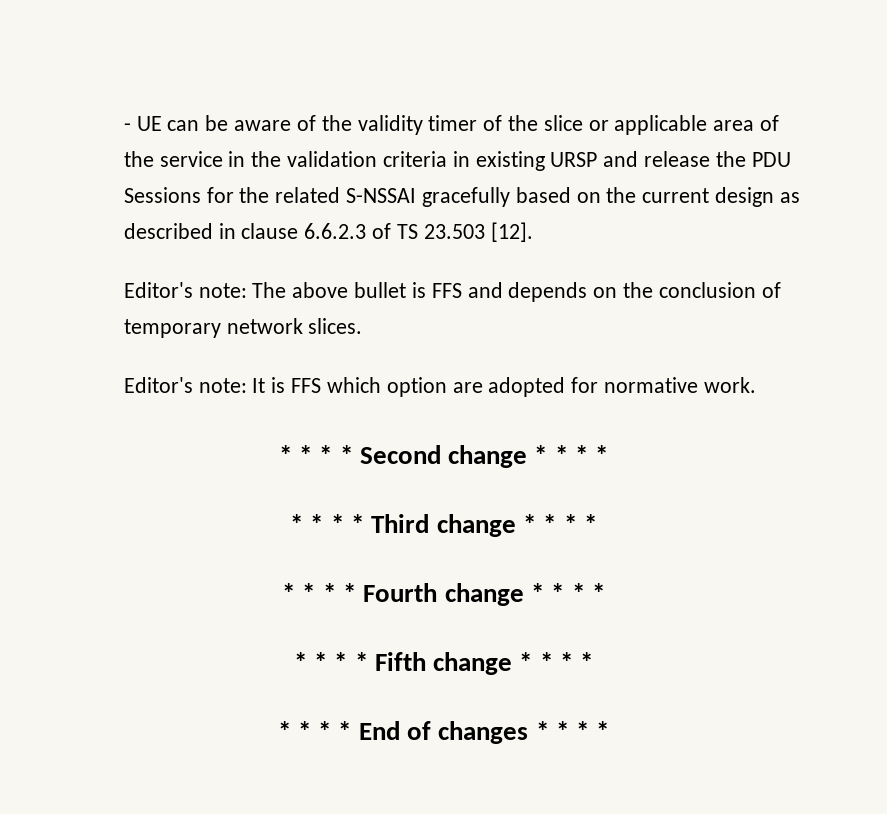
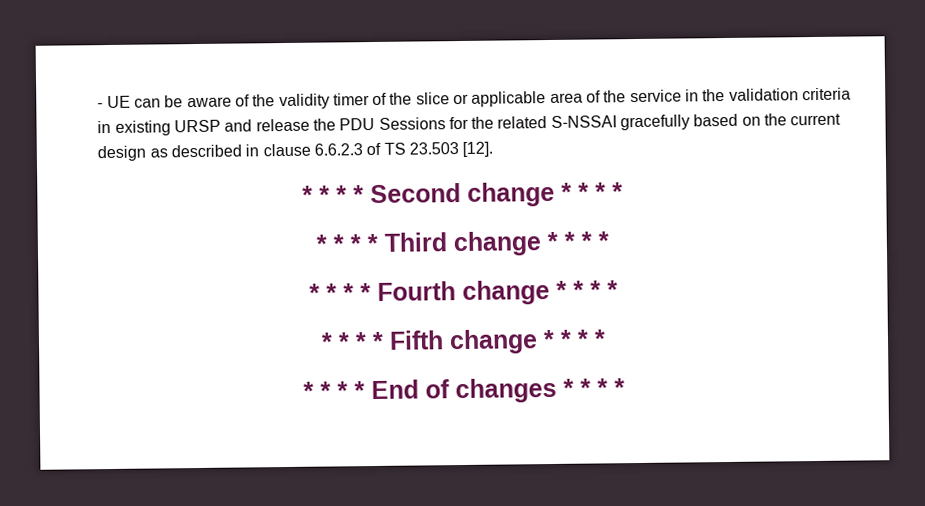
[123,282,781,302] [123,318,363,338] [123,377,756,397] // Editor's note: The above bullet is FFS and depends on the conclusion of temporary network slices. // Editor's note: It is FFS which option are adopted for normative work. -> (494, 149) none

